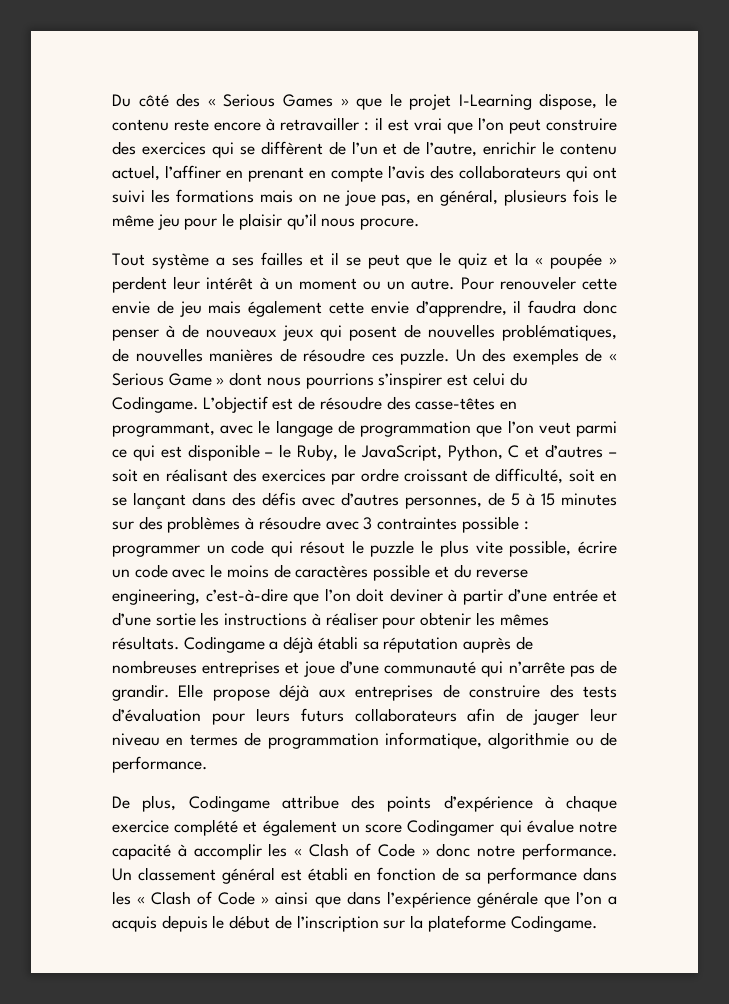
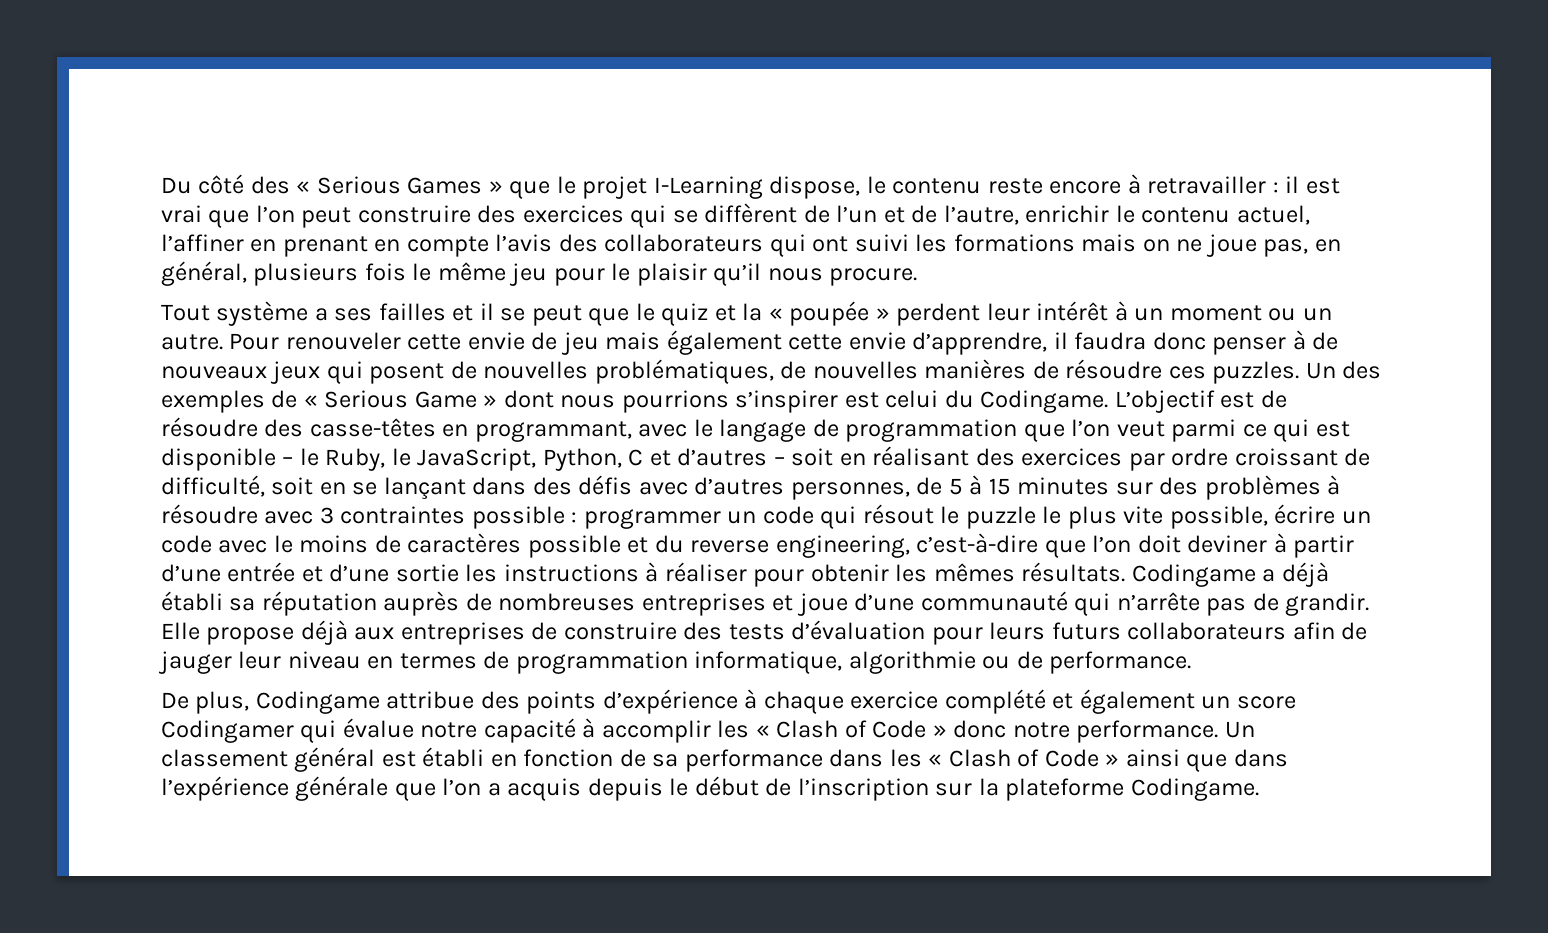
[400,348,450,365] puzzle. -> [1212,361,1300,384] puzzles.

